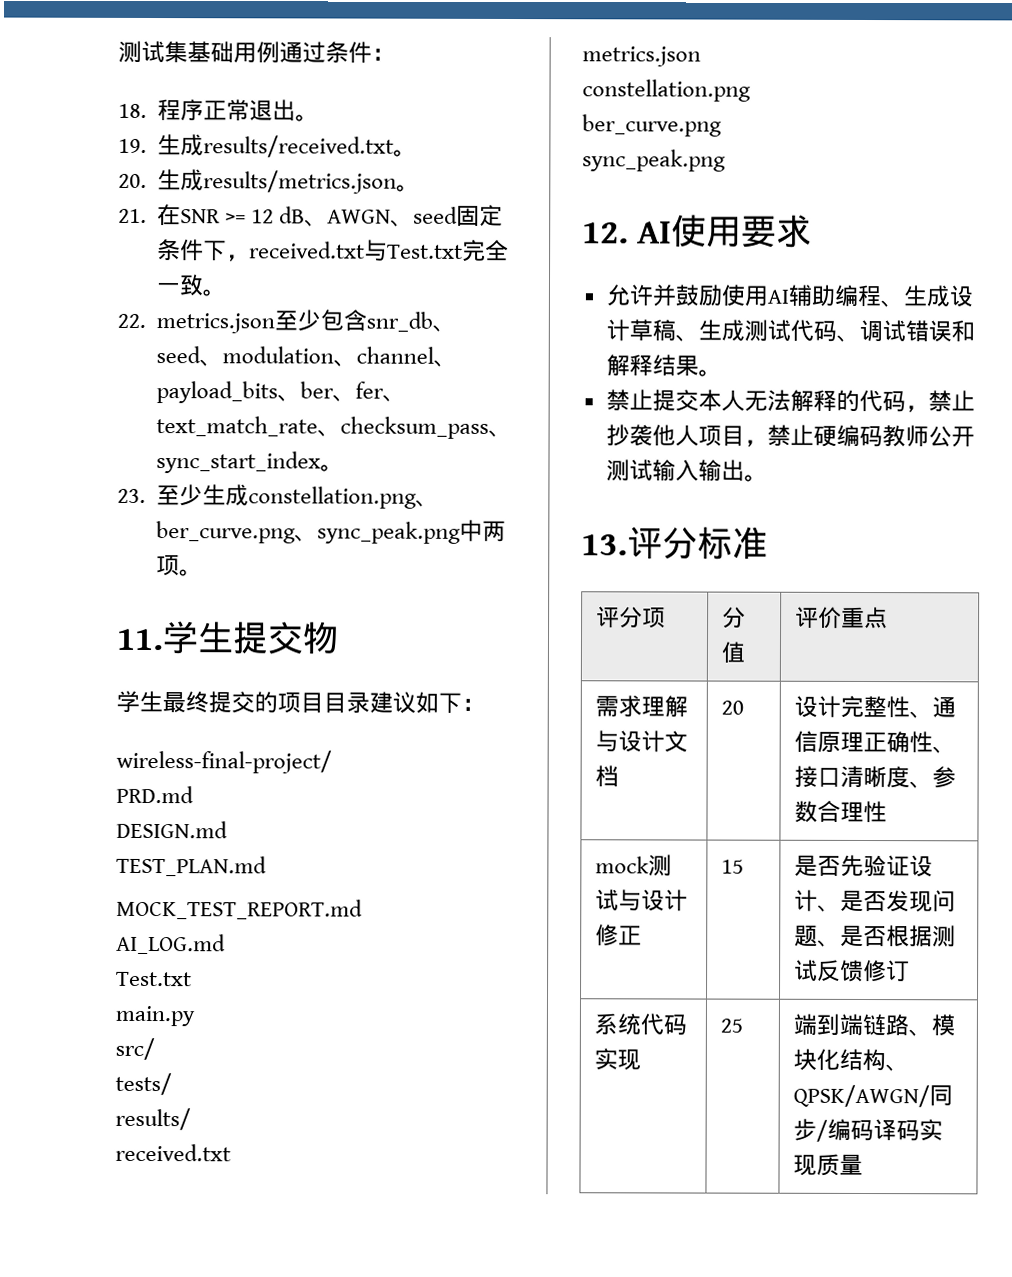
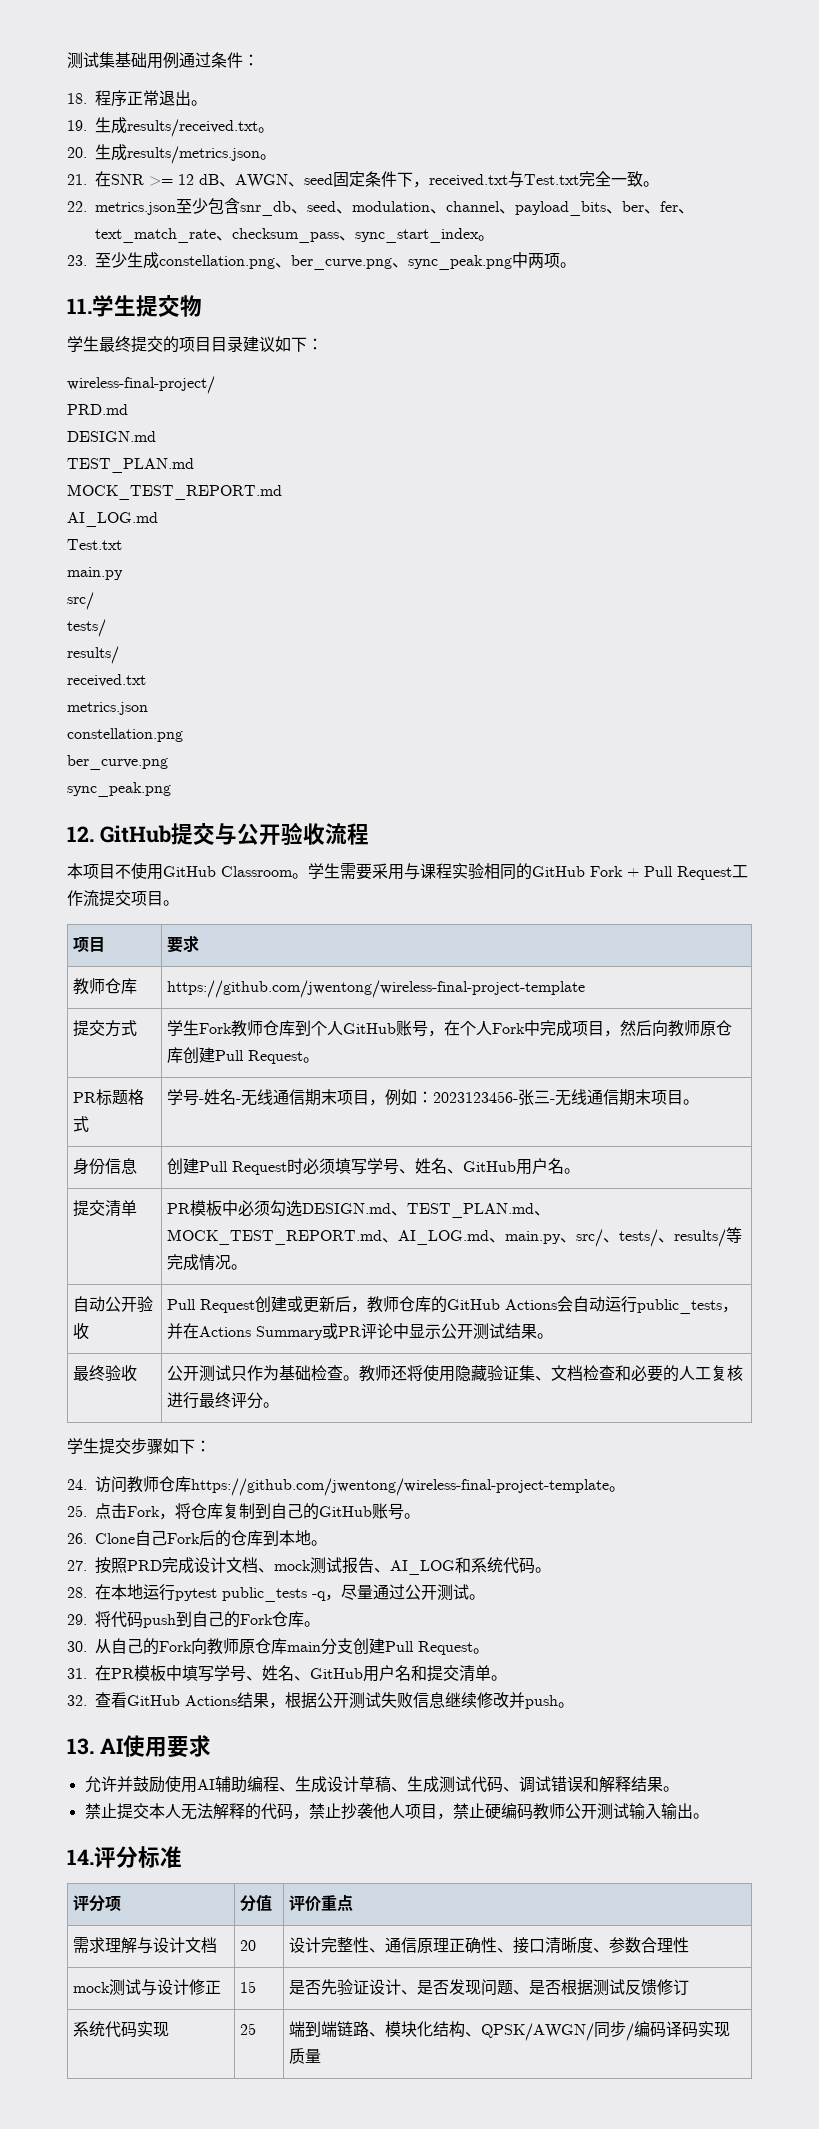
(629, 233) none -> [99,822,369,845] [67,863,748,880] [67,890,179,907] [73,937,106,953] [167,935,200,953] [73,978,138,995] [167,980,586,998] [73,1020,138,1037] [167,1020,733,1037] [167,1047,320,1064] [73,1089,145,1106] [73,1116,90,1132] [167,1089,700,1106] [73,1158,138,1175] [167,1158,581,1175] [73,1200,138,1217] [167,1200,551,1218] [167,1227,743,1247] [167,1254,248,1271] [73,1296,154,1312] [73,1323,90,1340] [167,1296,739,1314] [167,1323,554,1340] [73,1365,138,1382] [167,1365,744,1382] [167,1392,280,1409] [67,1438,211,1455] [67,1476,625,1496] [67,1503,420,1520] [67,1530,327,1547] [67,1557,551,1575] [67,1584,485,1602] [67,1611,320,1628] [67,1638,489,1655] [67,1665,507,1682] [67,1692,574,1709] [67,1738,94,1755] GitHub提交与公开验收流程 // 本项目不使用GitHub Classroom。学生需要采用与课程实验相同的GitHub Fork + Pull Request工作流提交项目。 // 项目 | 要求 // 教师仓库 | https://github.com/jwentong/wireless-final-project-template // 提交方式 | 学生Fork教师仓库到个人GitHub账号，在个人Fork中完成项目，然后向教师原仓库创建Pull Request。 // PR标题格式 | 学号-姓名-无线通信期末项目，例如：2023123456-张三-无线通信期末项目。 // 身份信息 | 创建Pull Request时必须填写学号、姓名、GitHub用户名。 // 提交清单 | PR模板中必须勾选DESIGN.md、TEST_PLAN.md、MOCK_TEST_REPORT.md、AI_LOG.md、main.py、src/、tests/、results/等完成情况。 // 自动公开验收 | Pull Request创建或更新后，教师仓库的GitHub Actions会自动运行public_tests，并在Actions Summary或PR评论中显示公开测试结果。 // 最终验收 | 公开测试只作为基础检查。教师还将使用隐藏验证集、文档检查和必要的人工复核进行最终评分。 // 学生提交步骤如下： // 24.访问教师仓库https://github.com/jwentong/wireless-final-project-template。 // 25.点击Fork，将仓库复制到自己的GitHub账号。 // 26. Clone自己Fork后的仓库到本地。 // 27.按照PRD完成设计文档、mock测试报告、AI_LOG和系统代码。 // 28.在本地运行pytest public_tests -q，尽量通过公开测试。 // 29.将代码push到自己的Fork仓库。 // 30.从自己的Fork向教师原仓库main分支创建Pull Request。 // 31.在PR模板中填写学号、姓名、GitHub用户名和提交清单。 // 32.查看GitHub Actions结果，根据公开测试失败信息继续修改并push。 // 13.
[581,534,628,556] 13. -> [67,1849,94,1865] 14.

